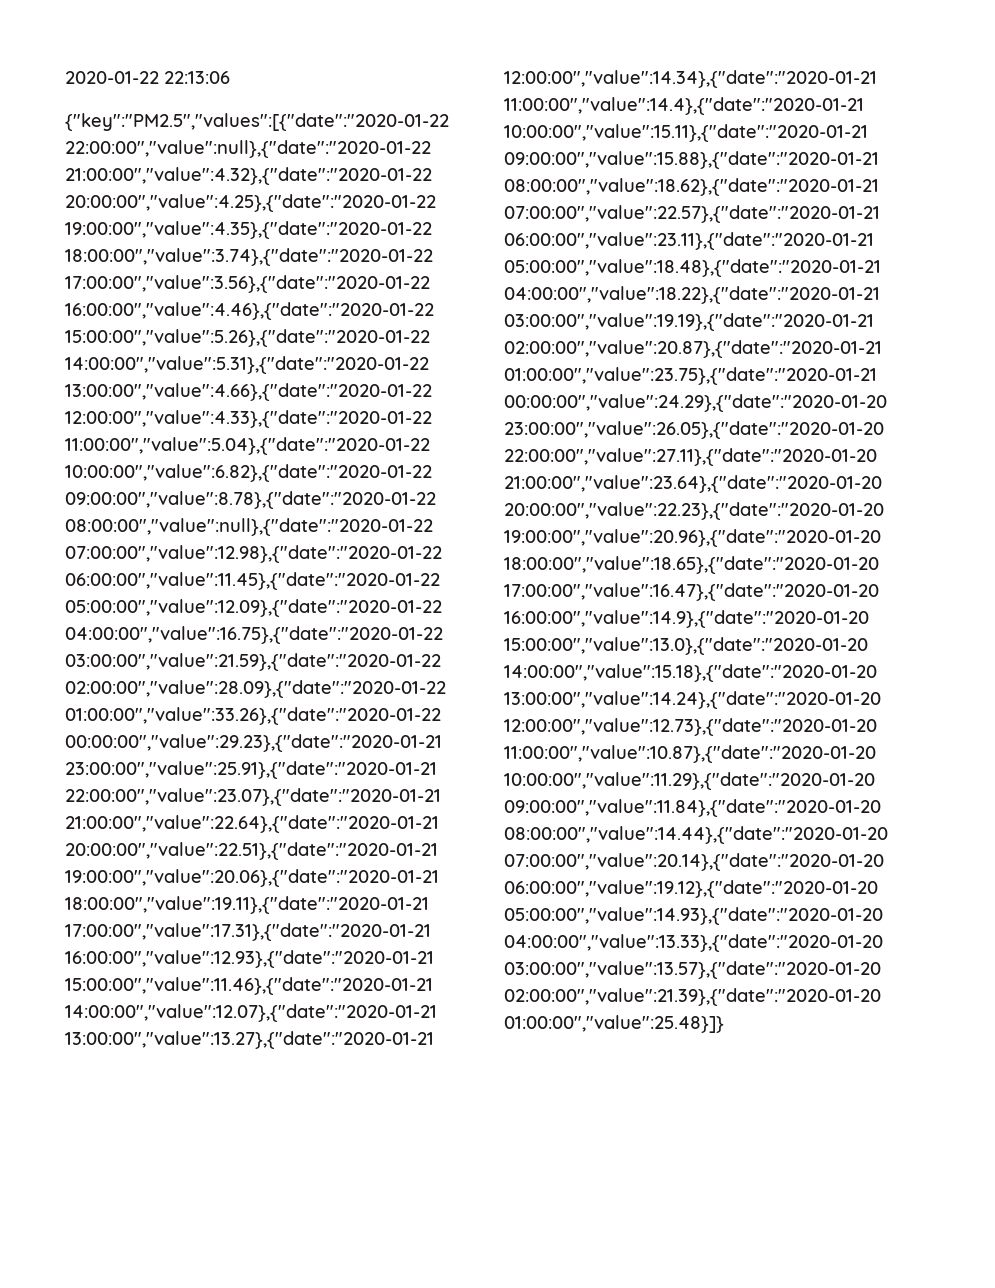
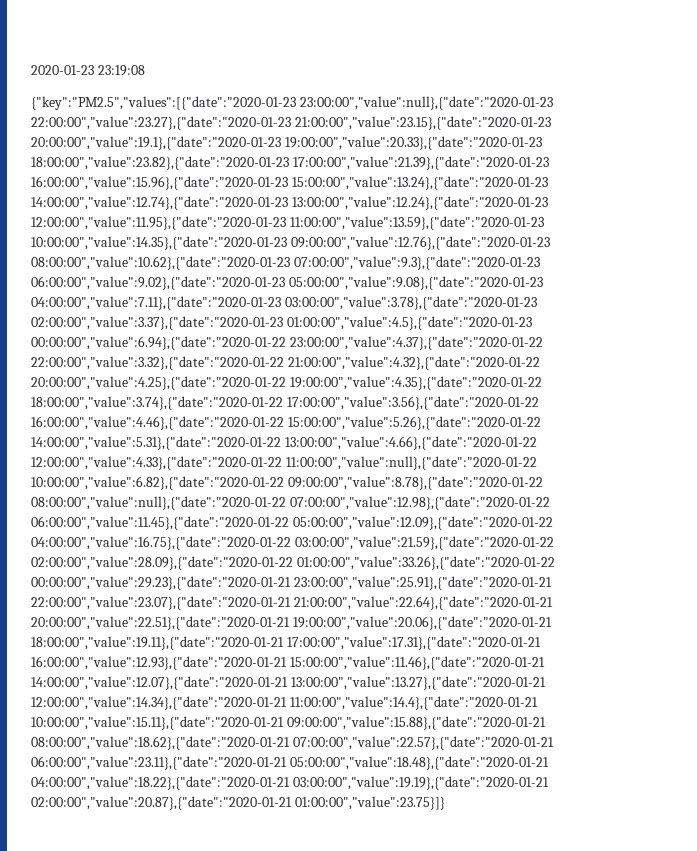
[65,71,230,84] [65,113,449,131] [65,140,431,158] 2020-01-22 22:13:06 // {"key":"PM2.5","values":[{"date":"2020-01-22 22:00:00","value":null},{"date":"2020-01-22 -> [31,65,145,76] [31,96,553,110] [31,116,551,130] [31,136,542,150] [31,156,549,170] [31,176,548,190] [31,196,548,210] [31,216,544,230] [31,236,550,250] [31,256,540,270] [31,276,543,290] [31,296,537,310] [31,316,532,330] [31,336,543,350] [31,356,284,370] 2020-01-23 23:19:08 // {"key":"PM2.5","values":[{"date":"2020-01-23 23:00:00","value":null},{"date":"2020-01-23 22:00:00","value":23.27},{"date":"2020-01-23 21:00:00","value":23.15},{"date":"2020-01-23 20:00:00","value":19.1},{"date":"2020-01-23 19:00:00","value":20.33},{"date":"2020-01-23 18:00:00","value":23.82},{"date":"2020-01-23 17:00:00","value":21.39},{"date":"2020-01-23 16:00:00","value":15.96},{"date":"2020-01-23 15:00:00","value":13.24},{"date":"2020-01-23 14:00:00","value":12.74},{"date":"2020-01-23 13:00:00","value":12.24},{"date":"2020-01-23 12:00:00","value":11.95},{"date":"2020-01-23 11:00:00","value":13.59},{"date":"2020-01-23 10:00:00","value":14.35},{"date":"2020-01-23 09:00:00","value":12.76},{"date":"2020-01-23 08:00:00","value":10.62},{"date":"2020-01-23 07:00:00","value":9.3},{"date":"2020-01-23 06:00:00","value":9.02},{"date":"2020-01-23 05:00:00","value":9.08},{"date":"2020-01-23 04:00:00","value":7.11},{"date":"2020-01-23 03:00:00","value":3.78},{"date":"2020-01-23 02:00:00","value":3.37},{"date":"2020-01-23 01:00:00","value":4.5},{"date":"2020-01-23 00:00:00","value":6.94},{"date":"2020-01-22 23:00:00","value":4.37},{"date":"2020-01-22 22:00:00","value":3.32},{"date":"2020-01-22
[65,437,430,455] 11:00:00","value":5.04},{"date":"2020-01-22 -> [285,456,537,470] 11:00:00","value":null},{"date":"2020-01-22
[504,367,877,385] [504,394,887,412] [504,421,884,439] [504,448,877,466] [504,475,882,493] [504,502,884,520] [504,529,881,547] [504,556,879,574] [504,583,879,601] [504,610,869,628] [504,637,868,655] [504,664,877,682] [504,691,881,709] [504,718,877,736] [504,745,876,763] [504,772,875,790] [504,799,881,817] [504,826,888,844] [504,853,884,871] [504,880,878,898] [504,907,883,925] [504,934,883,952] [504,961,881,979] [504,988,881,1006] [504,1015,724,1033] 01:00:00","value":23.75},{"date":"2020-01-21 00:00:00","value":24.29},{"date":"2020-01-20 23:00:00","value":26.05},{"date":"2020-01-20 22:00:00","value":27.11},{"date":"2020-01-20 21:00:00","value":23.64},{"date":"2020-01-20 20:00:00","value":22.23},{"date":"2020-01-20 19:00:00","value":20.96},{"date":"2020-01-20 18:00:00","value":18.65},{"date":"2020-01-20 17:00:00","value":16.47},{"date":"2020-01-20 16:00:00","value":14.9},{"date":"2020-01-20 15:00:00","value":13.0},{"date":"2020-01-20 14:00:00","value":15.18},{"date":"2020-01-20 13:00:00","value":14.24},{"date":"2020-01-20 12:00:00","value":12.73},{"date":"2020-01-20 11:00:00","value":10.87},{"date":"2020-01-20 10:00:00","value":11.29},{"date":"2020-01-20 09:00:00","value":11.84},{"date":"2020-01-20 08:00:00","value":14.44},{"date":"2020-01-20 07:00:00","value":20.14},{"date":"2020-01-20 06:00:00","value":19.12},{"date":"2020-01-20 05:00:00","value":14.93},{"date":"2020-01-20 04:00:00","value":13.33},{"date":"2020-01-20 03:00:00","value":13.57},{"date":"2020-01-20 02:00:00","value":21.39},{"date":"2020-01-20 01:00:00","value":25.48}]} -> [294,796,445,810] 01:00:00","value":23.75}]}

